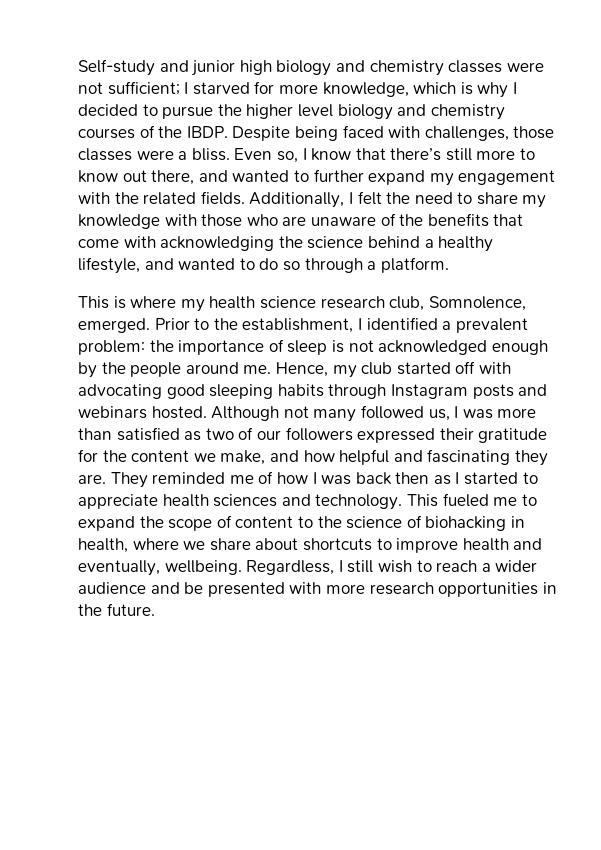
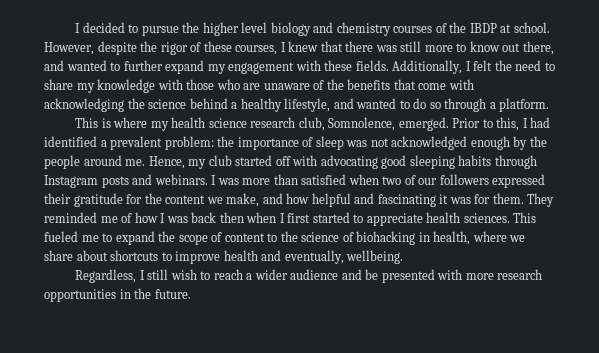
[78,59,544,76] [78,81,509,98] Self-study and junior high biology and chemistry classes were not sufficient; I starved for more knowledge, which is why -> (75, 28) none
[186,125,555,141] [78,148,442,163] IBDP. Despite being faced with challenges, those classes were a bliss. Even so, I know that there’s -> [469,22,550,33] [44,41,397,55] IBDP at school. However, despite the rigor of these courses, I knew that there was
[114,192,197,205] the related -> [324,60,353,71] these
[213,318,362,333] the establishment, I -> [496,117,551,131] this, I had
[331,340,344,353] is -> [346,140,368,147] was
[78,405,450,422] webinars hosted. Although not many followed us, -> [154,174,208,185] webinars.
[184,431,202,441] as -> [348,174,379,185] when
[514,450,548,466] [78,474,106,484] they are. -> [439,193,524,204] it was for them.
[433,472,460,485] as I -> [246,212,311,223] when I first
[213,494,403,510] sciences and technology. -> [463,213,510,223] sciences.
(242, 567) none -> (404, 257) //

